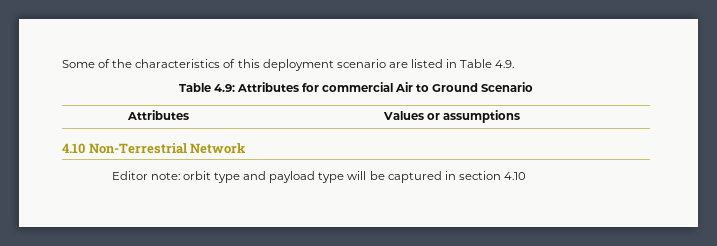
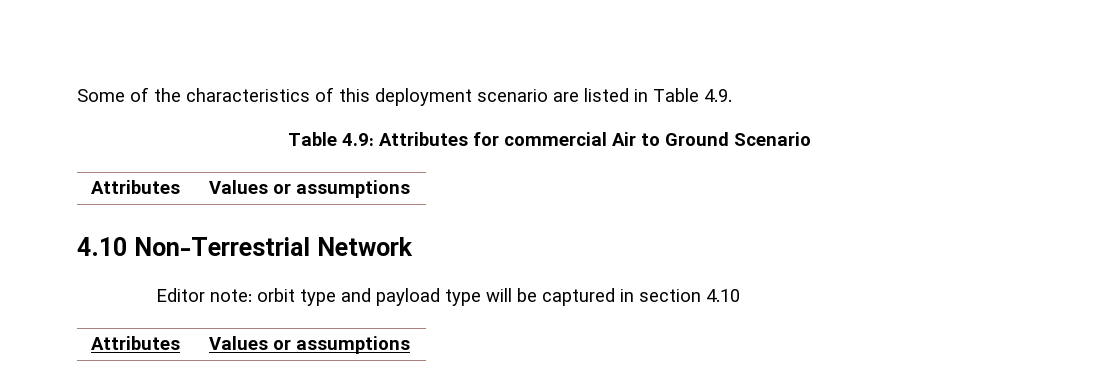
(526, 176) none -> [91,336,180,350] [209,336,410,354] // Attributes | Values or assumptions

